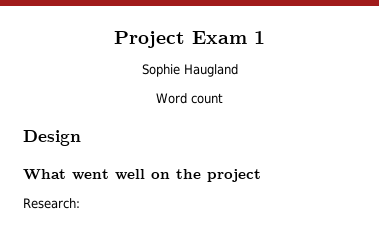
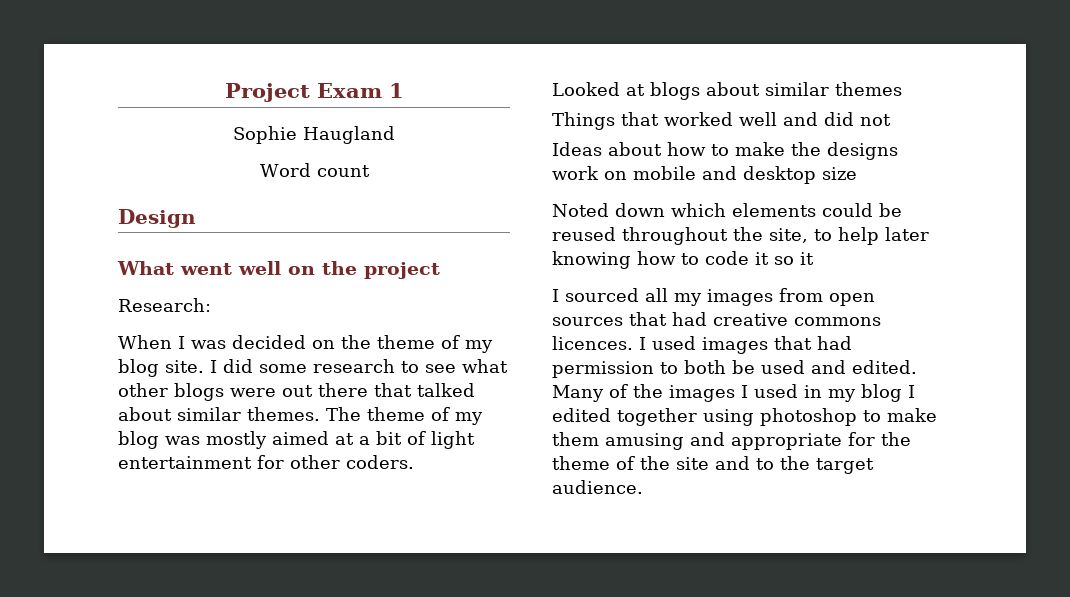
(80, 203) none -> [118,335,493,353] [118,359,508,377] [118,383,475,401] [118,407,483,425] [118,431,475,449] [118,455,414,469] [552,82,902,100] [552,112,891,130] [552,142,898,160] [552,166,857,184] [552,203,902,217] [552,227,929,245] [552,251,814,269] [552,288,875,306] [552,312,881,326] [552,336,852,354] [552,360,917,378] [552,384,915,402] [552,408,937,426] [552,432,911,450] [552,456,874,474] [552,480,643,494] // When I was decided on the theme of my blog site. I did some research to see what other blogs were out there that talked about similar themes. The theme of my blog was mostly aimed at a bit of light entertainment for other coders. // Looked at blogs about similar themes // Things that worked well and did not // Ideas about how to make the designs work on mobile and desktop size // Noted down which elements could be reused throughout the site, to help later knowing how to code it so it // I sourced all my images from open sources that had creative commons licences. I used images that had permission to both be used and edited. Many of the images I used in my blog I edited together using photoshop to make them amusing and appropriate for the theme of the site and to the target audience.

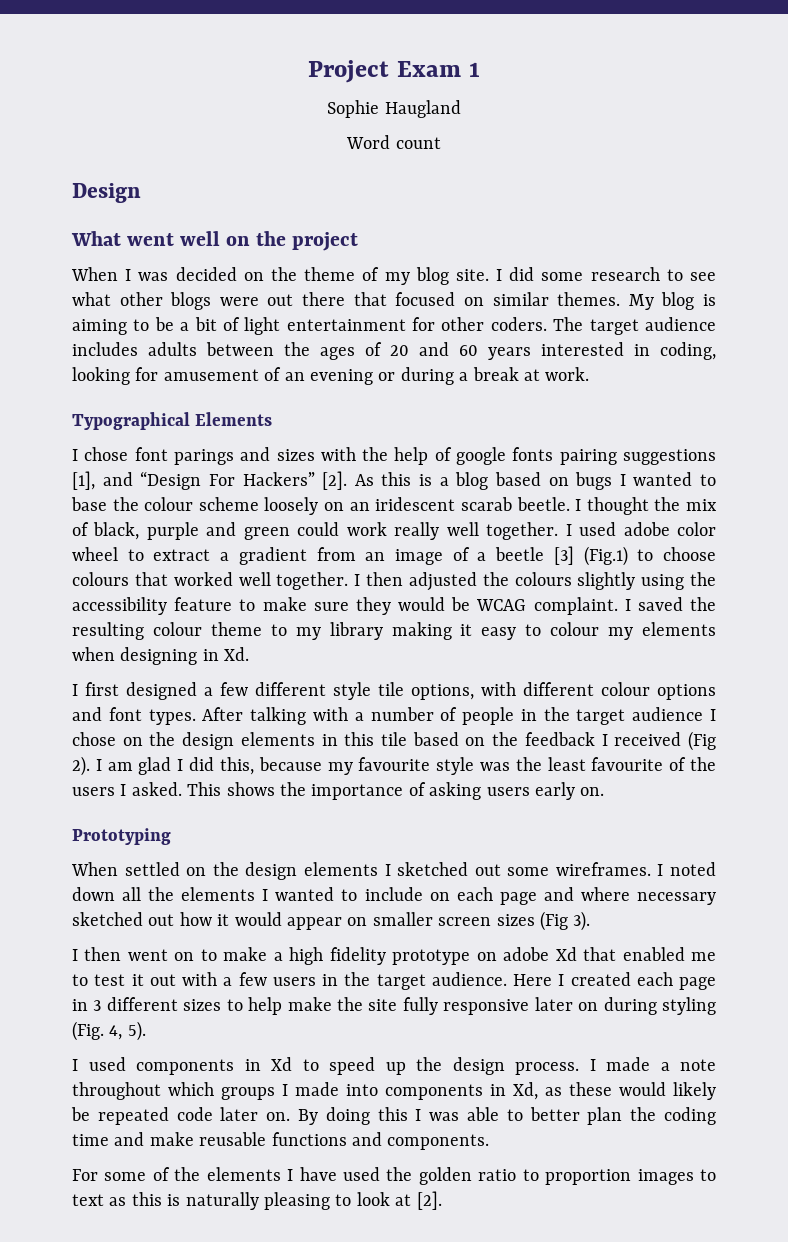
[118,298,211,312] // Research: -> (359, 241) none
[417,383,475,397] [118,407,483,425] [118,431,354,449] talked about similar themes. The theme of my blog was mostly aimed at -> [395,292,717,310] [72,317,174,335] focused on similar themes. My blog is aiming to be
[552,82,902,100] [552,112,891,130] [552,142,898,160] [552,166,857,184] [552,203,902,217] [552,227,929,245] [552,251,814,269] [552,288,875,306] [552,312,881,326] [552,336,852,354] [552,360,917,378] [552,384,915,402] [552,408,937,426] [552,432,911,450] [552,456,874,474] [552,480,643,494] // Looked at blogs about similar themes // Things that worked well and did not // Ideas about how to make the designs work on mobile and desktop size // Noted down which elements could be reused throughout the site, to help later knowing how to code it so it // I sourced all my images from open sources that had creative commons licences. I used images that had permission to both be used and edited. Many of the images I used in my blog I edited together using photoshop to make them amusing and appropriate for the theme of the site and to the target audience. -> [553,317,716,335] [72,342,716,360] [72,367,590,385] [72,412,273,430] [72,447,716,465] [72,471,716,490] [71,497,717,515] [72,522,716,540] [72,546,716,566] [72,572,716,591] [72,597,716,615] [72,622,717,640] [72,647,250,665] [72,682,716,700] [72,707,716,725] [72,731,716,751] [72,756,716,776] [72,782,605,800] [72,828,171,845] [71,862,716,880] [72,887,717,905] [72,911,591,931] [72,947,716,965] [72,972,716,990] [72,997,717,1015] [72,1021,146,1041] [72,1057,716,1075] [72,1082,716,1100] [71,1107,716,1125] [72,1132,490,1150] [72,1167,717,1185] [72,1191,442,1210] The target audience includes adults between the ages of 20 and 60 years interested in coding, looking for amusement of an evening or during a break at work. // Typographical Elements // I chose font parings and sizes with the help of google fonts pairing suggestions [1], and “Design For Hackers” [2]. As this is a blog based on bugs I wanted to base the colour scheme loosely on an iridescent scarab beetle. I thought the mix of black, purple and green could work really well together. I used adobe color wheel to extract a gradient from an image of a beetle [3] (Fig.1) to choose colours that worked well together. I then adjusted the colours slightly using the accessibility feature to make sure they would be WCAG complaint. I saved the resulting colour theme to my library making it easy to colour my elements when designing in Xd. // I first designed a few different style tile options, with different colour options and font types. After talking with a number of people in the target audience I chose on the design elements in this tile based on the feedback I received (Fig 2). I am glad I did this, because my favourite style was the least favourite of the users I asked. This shows the importance of asking users early on. // Prototyping // When settled on the design elements I sketched out some wireframes. I noted down all the elements I wanted to include on each page and where necessary sketched out how it would appear on smaller screen sizes (Fig 3). // I then went on to make a high fidelity prototype on adobe Xd that enabled me to test it out with a few users in the target audience. Here I created each page in 3 different sizes to help make the site fully responsive later on during styling (Fig. 4, 5). // I used components in Xd to speed up the design process. I made a note throughout which groups I made into components in Xd, as these would likely be repeated code later on. By doing this I was able to better plan the coding time and make reusable functions and components. // For some of the elements I have used the golden ratio to proportion images to text as this is naturally pleasing to look at [2].

